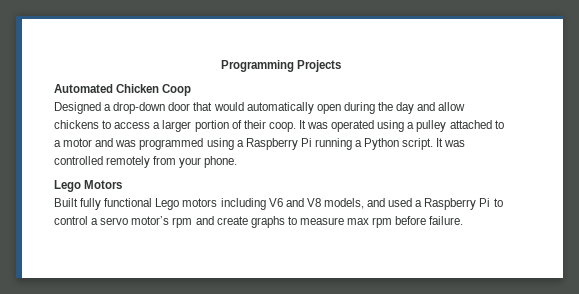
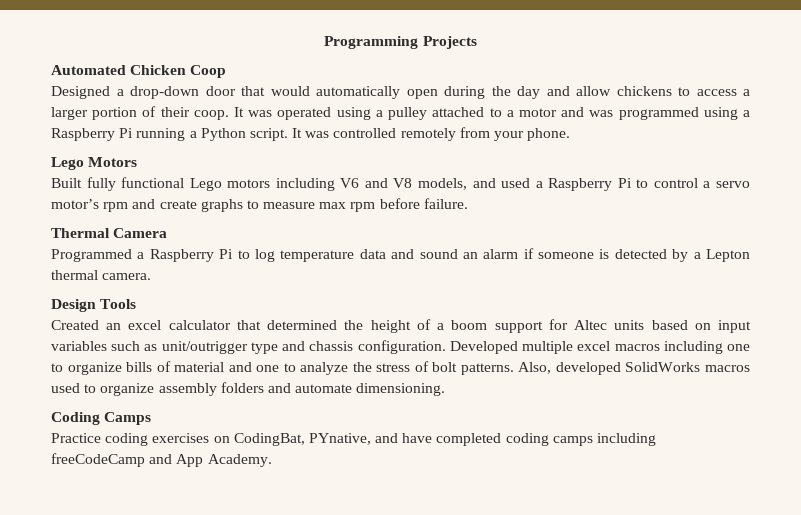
(464, 220) none -> [51,228,168,238] [51,248,751,262] [51,270,152,280] [51,299,137,312] [51,319,752,333] [51,340,751,354] [51,361,750,375] [51,382,446,396] [51,412,152,425] [51,433,657,446] [51,453,272,467] // Thermal Camera // Programmed a Raspberry Pi to log temperature data and sound an alarm if someone is detected by a Lepton thermal camera. // Design Tools // Created an excel calculator that determined the height of a boom support for Altec units based on input variables such as unit/outrigger type and chassis configuration. Developed multiple excel macros including one to organize bills of material and one to analyze the stress of bolt patterns. Also, developed SolidWorks macros used to organize assembly folders and automate dimensioning. // Coding Camps // Practice coding exercises on CodingBat, PYnative, and have completed coding camps including freeCodeCamp and App Academy.

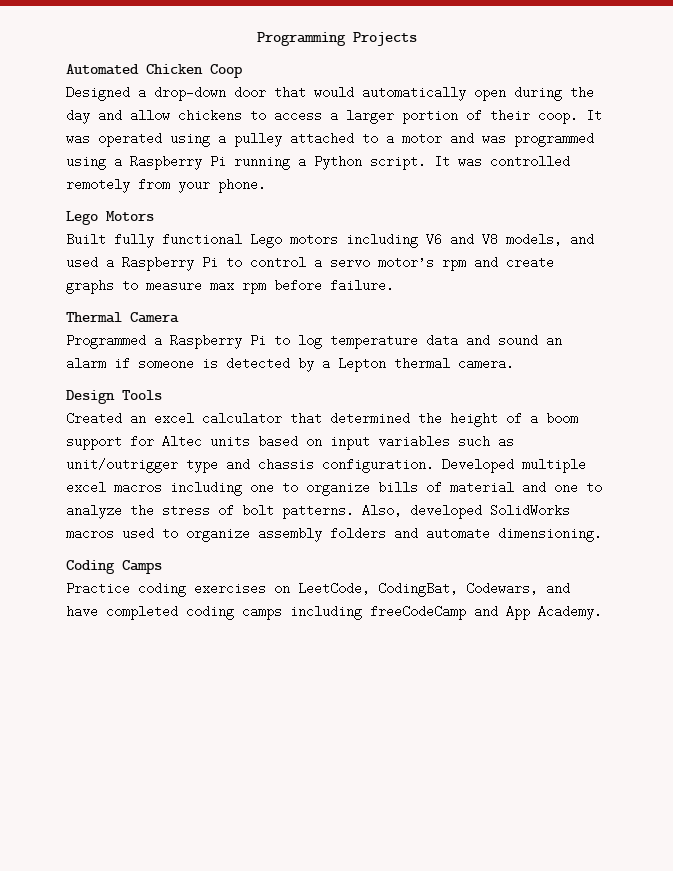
[233,433,371,446] CodingBat, PYnative, -> [298,582,538,597] LeetCode, CodingBat, Codewars,

